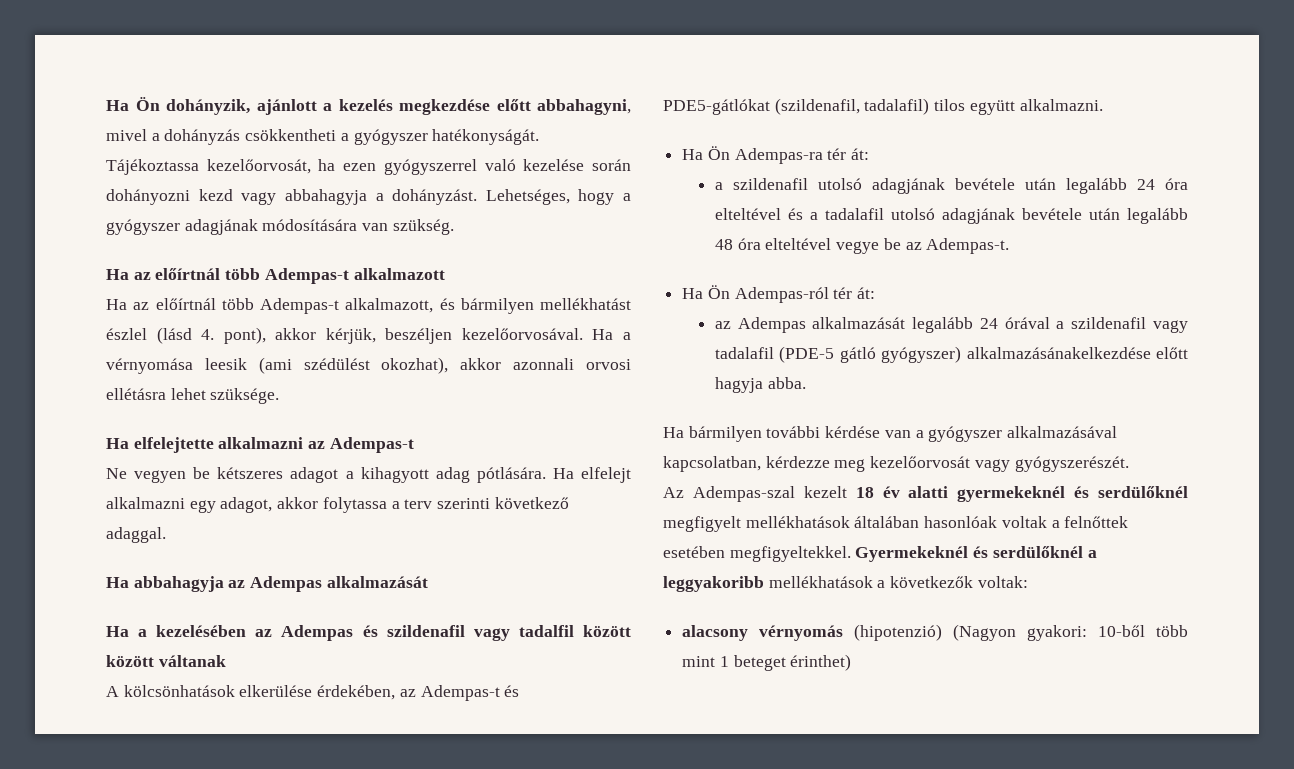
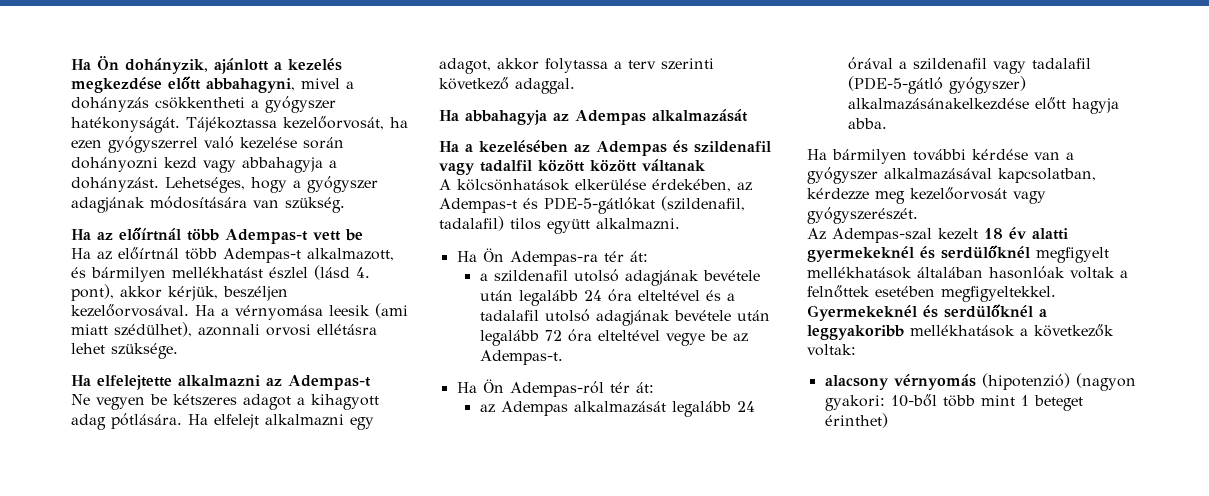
[353,268,445,280] alkalmazott -> [313,229,363,241] vett be
[303,357,502,374] szédülést okozhat), akkor -> [71,322,192,337] miatt szédülhet),
[663,99,770,115] PDE5-gátlókat -> [544,197,655,214] PDE-5-gátlókat
[714,239,733,250] 48 -> [544,330,562,341] 72
[779,346,876,363] (PDE-5 gátló -> [847,76,943,94] (PDE-5-gátló
[953,624,1017,641] (Nagyon -> [1075,373,1136,391] (nagyon

